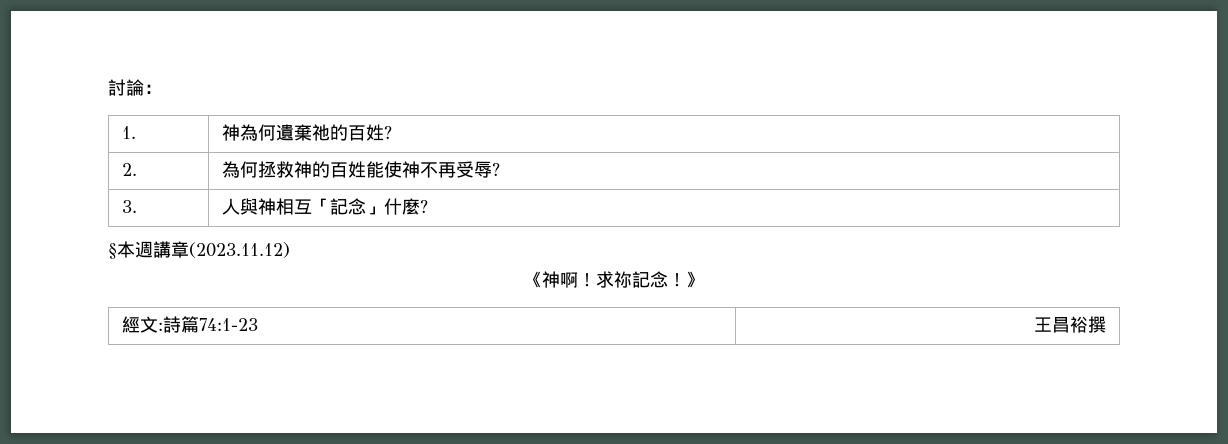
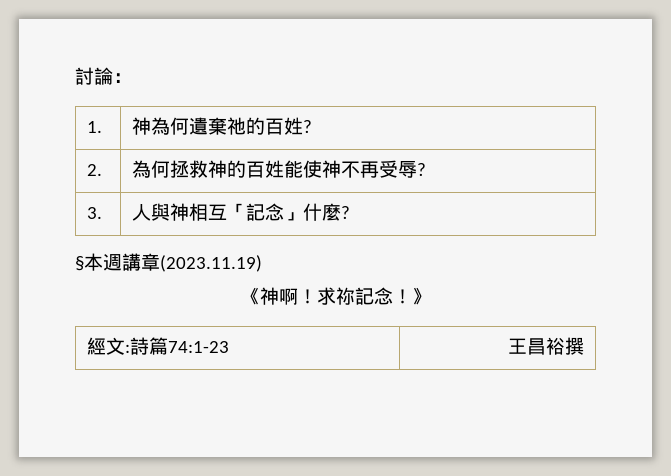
[189,242,290,258] (2023.11.12) -> [160,255,262,272] (2023.11.19)

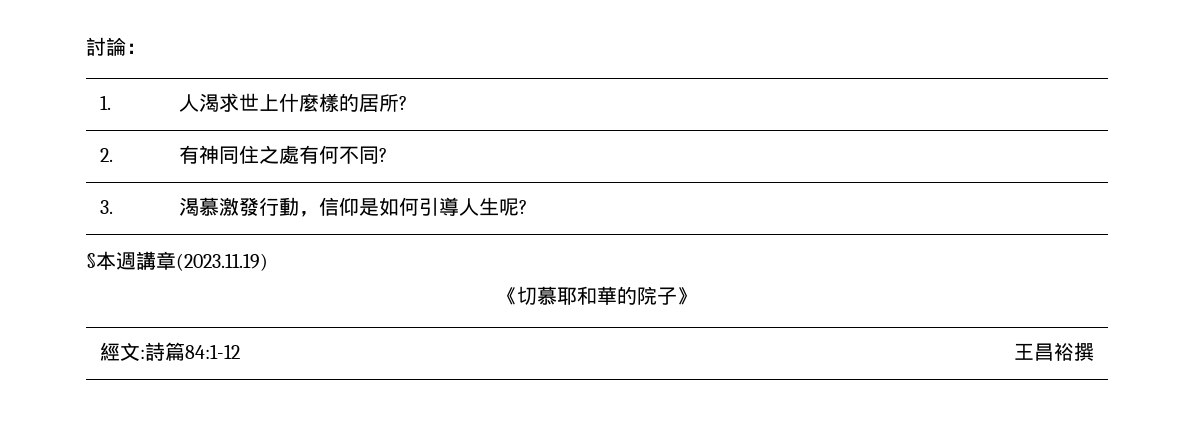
[131,117,312,135] [86,164,102,176] [131,160,426,178] [86,207,102,219] [131,203,341,221] 神為何遺棄祂的百姓? // 2. | 為何拯救神的百姓能使神不再受辱? // 3. | 人與神相互「記念」什麼 -> [178,93,407,112] [99,148,113,162] [178,145,387,164] [99,200,113,214] [178,197,519,217] 人渴求世上什麼樣的居所? // 2. | 有神同住之處有何不同? // 3. | 渴慕激發行動，信仰是如何引導人生呢
[259,287,412,305] 神啊！求祢記念！ -> [517,286,677,305] 切慕耶和華的院子
[167,341,229,353] 74:1-23 -> [184,344,240,359] 84:1-12

